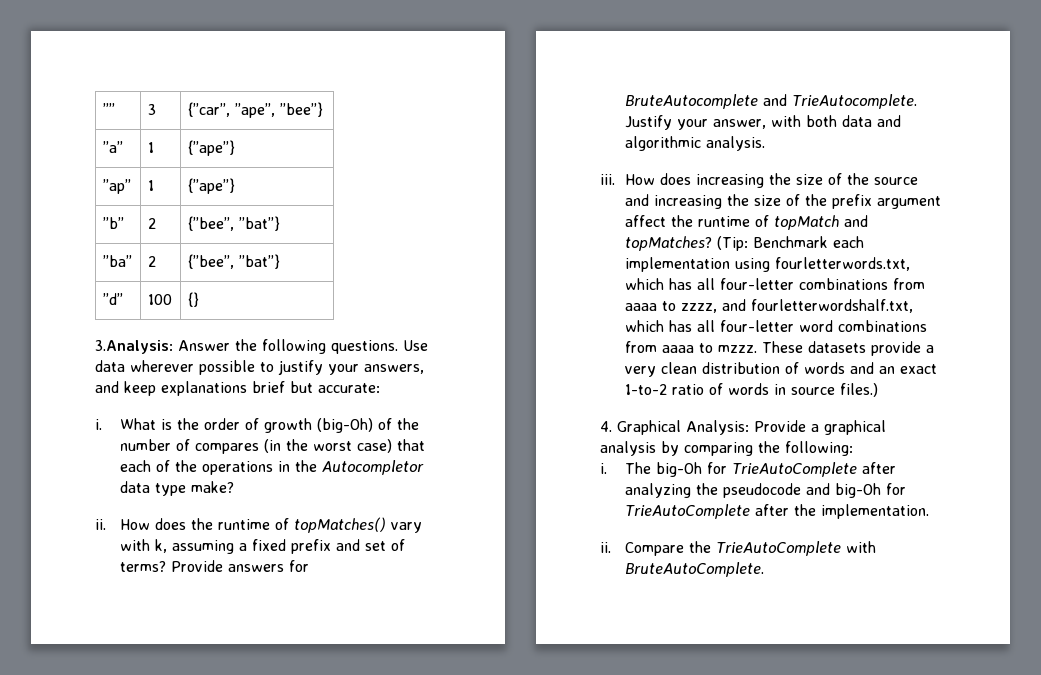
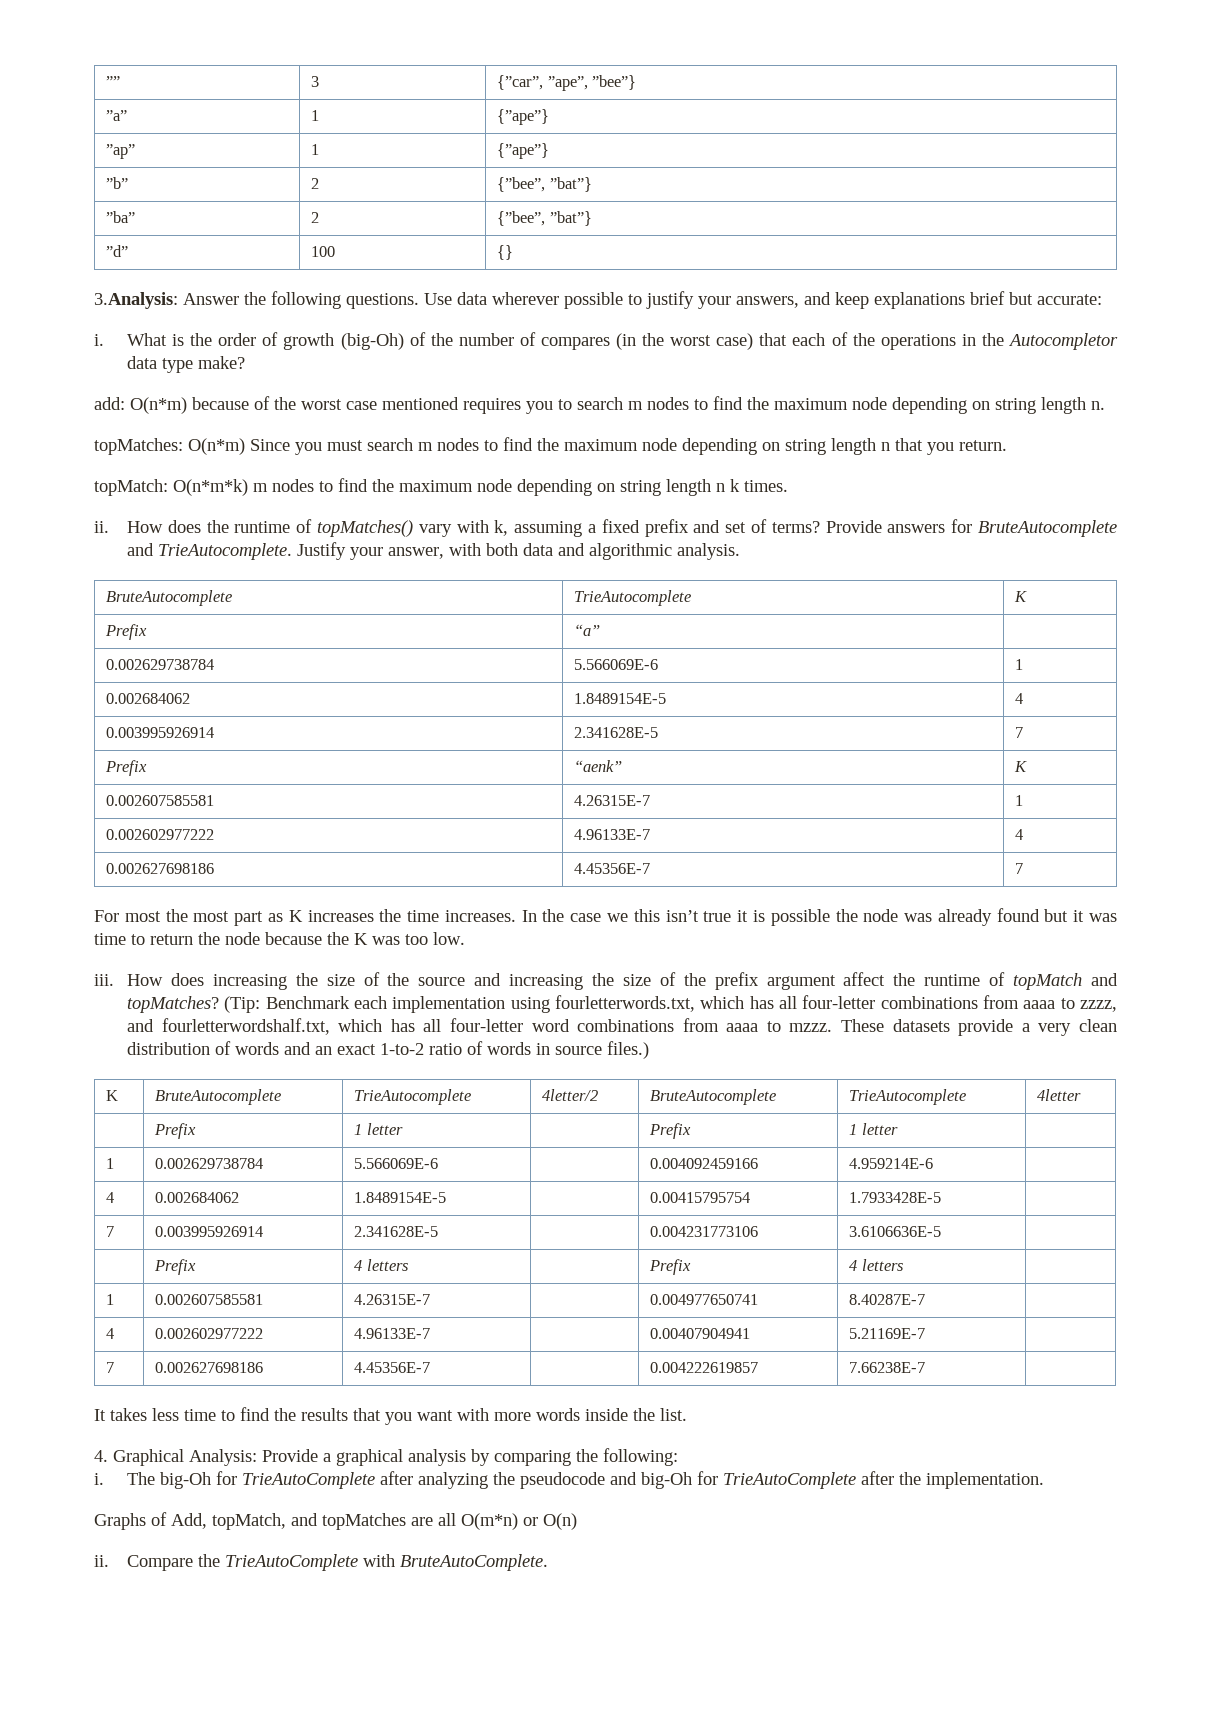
(235, 487) none -> [94,396,1105,414] [94,437,1007,455] [94,478,788,496] // add: O(n*m) because of the worst case mentioned requires you to search m nodes to find the maximum node depending on string length n. // topMatches: O(n*m) Since you must search m nodes to find the maximum node depending on string length n that you return. // topMatch: O(n*m*k) m nodes to find the maximum node depending on string length n k times.
(766, 143) none -> [106,590,233,606] [574,590,692,606] [1014,591,1028,602] [105,624,148,640] [574,624,601,636] [106,659,215,670] [574,659,659,670] [1015,659,1024,670] [106,693,191,704] [574,693,667,704] [1015,693,1024,704] [106,727,215,738] [574,727,659,738] [1015,727,1024,738] [105,760,148,776] [574,760,623,772] [1014,761,1028,772] [106,795,215,806] [574,795,651,806] [1015,795,1024,806] [106,829,215,840] [574,829,651,840] [1015,829,1024,840] [106,863,215,874] [574,863,651,874] [1015,863,1024,874] [94,908,1118,926] [94,932,465,945] // BruteAutocomplete | TrieAutocomplete | K // Prefix | “a” | // 0.002629738784 | 5.566069E-6 | 1 // 0.002684062 | 1.8489154E-5 | 4 // 0.003995926914 | 2.341628E-5 | 7 // Prefix | “aenk” | K // 0.002607585581 | 4.26315E-7 | 1 // 0.002602977222 | 4.96133E-7 | 4 // 0.002627698186 | 4.45356E-7 | 7 // For most the most part as K increases the time increases. In the case we this isn’t true it is possible the node was already found but it was time to return the node because the K was too low.
(879, 390) none -> [106,1090,119,1101] [155,1089,282,1105] [354,1089,472,1105] [542,1089,599,1101] [650,1089,777,1105] [849,1089,967,1105] [1037,1089,1082,1101] [154,1123,197,1139] [354,1123,403,1135] [649,1123,692,1139] [849,1123,898,1135] [106,1158,115,1169] [155,1158,264,1169] [354,1158,439,1169] [650,1158,759,1169] [849,1158,934,1169] [106,1192,115,1203] [155,1192,240,1203] [354,1192,447,1203] [650,1192,751,1203] [849,1192,942,1203] [106,1226,115,1237] [155,1226,264,1237] [354,1226,439,1237] [650,1226,759,1237] [849,1226,942,1237] [154,1259,197,1275] [354,1259,408,1271] [649,1259,692,1275] [849,1259,903,1271] [106,1294,115,1305] [155,1294,264,1305] [354,1294,431,1305] [650,1294,759,1305] [849,1294,926,1305] [106,1328,115,1339] [155,1328,264,1339] [354,1328,431,1339] [650,1328,751,1339] [849,1328,926,1339] [106,1362,115,1373] [155,1362,264,1373] [354,1362,431,1373] [650,1362,759,1373] [849,1362,926,1373] [94,1407,687,1425] // K | BruteAutocomplete | TrieAutocomplete | 4letter/2 | BruteAutocomplete | TrieAutocomplete | 4letter // | Prefix | 1 letter | | Prefix | 1 letter | // 1 | 0.002629738784 | 5.566069E-6 | | 0.004092459166 | 4.959214E-6 | // 4 | 0.002684062 | 1.8489154E-5 | | 0.00415795754 | 1.7933428E-5 | // 7 | 0.003995926914 | 2.341628E-5 | | 0.004231773106 | 3.6106636E-5 | // | Prefix | 4 letters | | Prefix | 4 letters | // 1 | 0.002607585581 | 4.26315E-7 | | 0.004977650741 | 8.40287E-7 | // 4 | 0.002602977222 | 4.96133E-7 | | 0.00407904941 | 5.21169E-7 | // 7 | 0.002627698186 | 4.45356E-7 | | 0.004222619857 | 7.66238E-7 | // It takes less time to find the results that you want with more words inside the list.
(930, 511) none -> [94,1512,577,1530] // Graphs of Add, topMatch, and topMatches are all O(m*n) or O(n)

